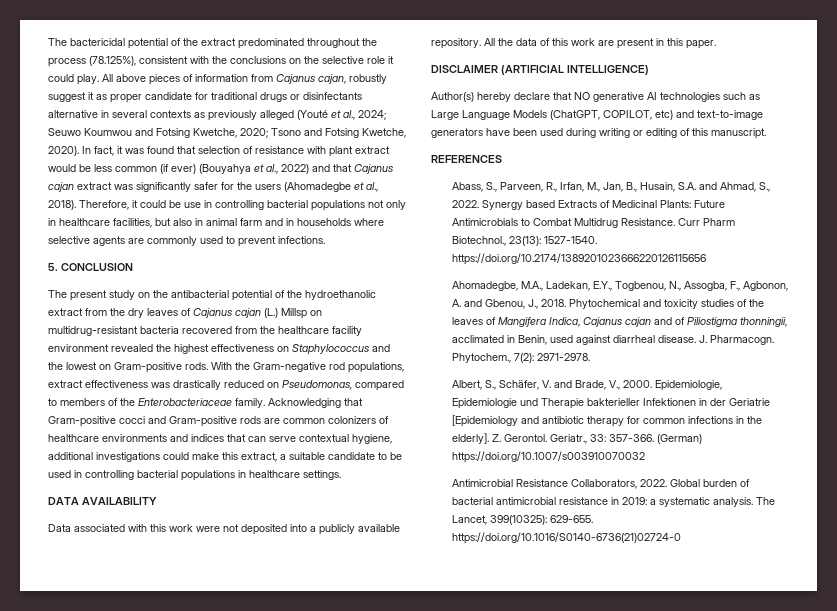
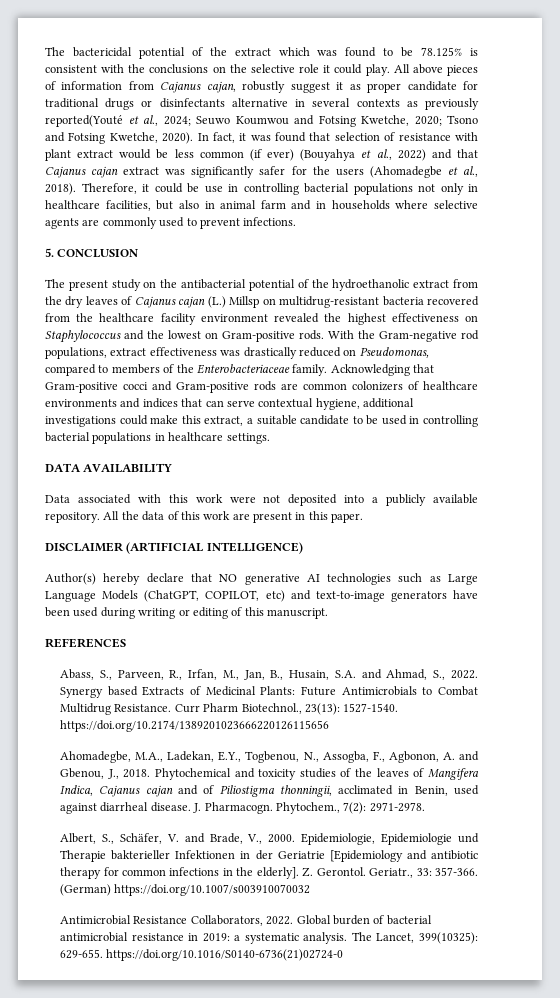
[238,38,377,49] [48,56,136,67] predominated throughout the process (78.125%), -> [278,47,479,57] which was found to be 78.125% is
[260,110,328,120] alleged (Youté -> [45,115,123,127] reported(Youté

